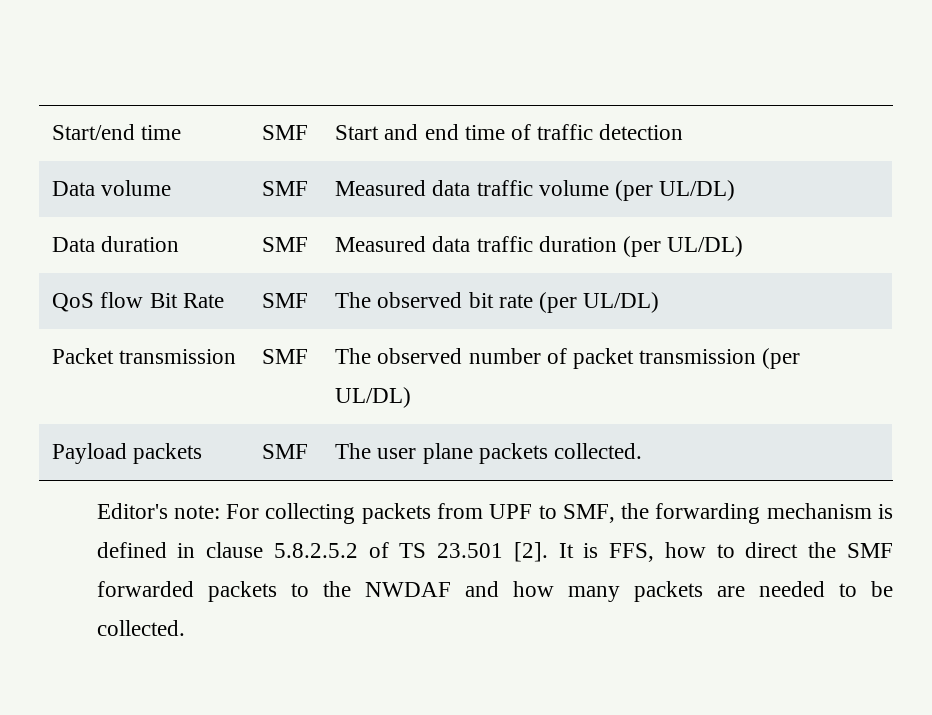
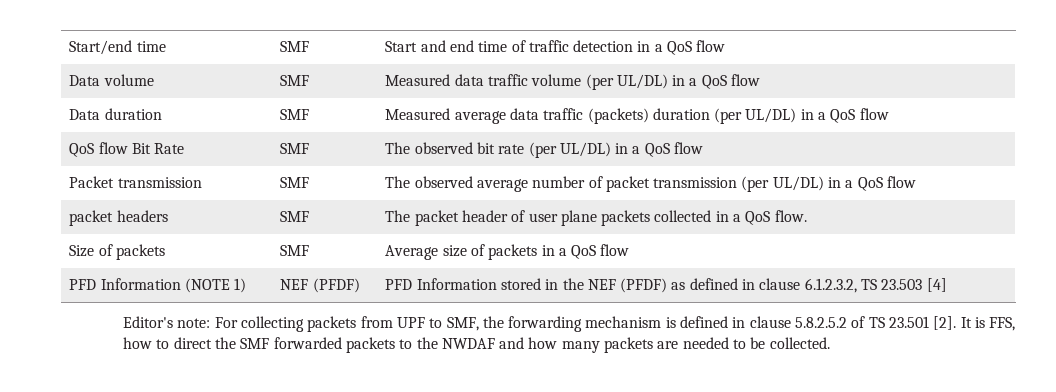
(684, 132) none -> [637,40,726,55] in a QoS flow
(736, 190) none -> [672,74,761,89] in a QoS flow
[432,236,533,252] data traffic -> [454,108,649,124] average data traffic (packets)
(744, 246) none -> [800,108,889,123] in a QoS flow
(660, 302) none -> [615,142,704,157] in a QoS flow
(463, 356) none -> [476,179,528,192] average
[52,443,203,464] [262,444,309,459] [335,443,643,464] // Payload packets | SMF | The user plane packets collected. -> [828,176,917,191] [69,210,168,226] [280,211,310,222] [385,210,807,226] [69,244,165,260] [280,245,310,256] [385,244,630,260] [69,278,247,293] [280,278,360,293] [385,278,947,293] in a QoS flow // packet headers | SMF | The packet header of user plane packets collected in a QoS flow. // Size of packets | SMF | Average size of packets in a QoS flow // PFD Information (NOTE 1) | NEF (PFDF) | PFD Information stored in the NEF (PFDF) as defined in clause 6.1.2.3.2, TS 23.503 [4]

